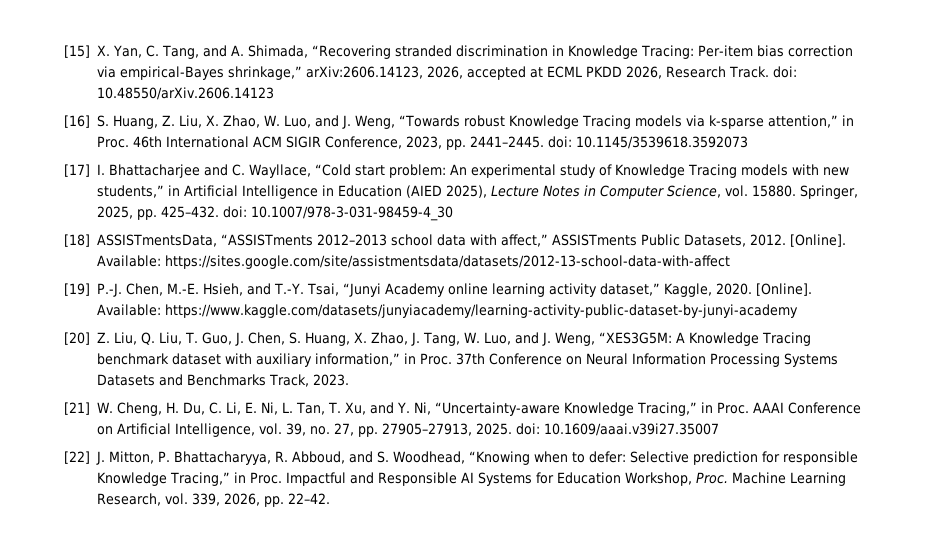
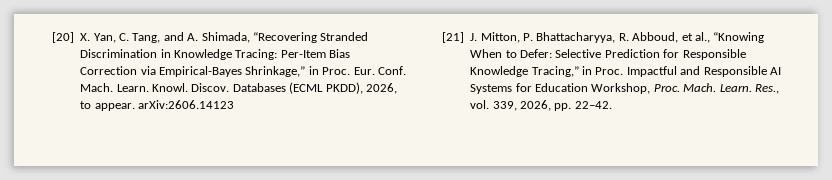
[64,45,90,58] [15] -> [52,32,74,43] [20]
[394,45,548,57] stranded discrimination -> [320,32,369,41] [80,49,158,58] Stranded Discrimination
[697,45,853,57] [96,66,797,80] [96,87,274,100] [64,115,854,129] [96,136,748,150] [64,164,849,178] [96,185,858,199] [96,206,453,221] [64,234,846,247] [96,255,730,269] [64,283,812,297] [96,304,798,318] [64,332,811,346] [96,353,838,367] [96,374,349,387] [64,402,861,416] [96,423,719,437] [64,451,90,464] Per-item bias correction via empirical-Bayes shrinkage,” arXiv:2606.14123, 2026, accepted at ECML PKDD 2026, Research Track. doi: 10.48550/arXiv.2606.14123 // [16] S. Huang, Z. Liu, X. Zhao, W. Luo, and J. Weng, “Towards robust Knowledge Tracing models via k-sparse attention,” in Proc. 46th International ACM SIGIR Conference, 2023, pp. 2441–2445. doi: 10.1145/3539618.3592073 // [17] I. Bhattacharjee and C. Wayllace, “Cold start problem: An experimental study of Knowledge Tracing models with new students,” in Artificial Intelligence in Education (AIED 2025), Lecture Notes in Computer Science, vol. 15880. Springer, 2025, pp. 425–432. doi: 10.1007/978-3-031-98459-4_30 // [18] ASSISTmentsData, “ASSISTments 2012–2013 school data with affect,” ASSISTments Public Datasets, 2012. [Online]. Available: https://sites.google.com/site/assistmentsdata/datasets/2012-13-school-data-with-affect // [19] P.-J. Chen, M.-E. Hsieh, and T.-Y. Tsai, “Junyi Academy online learning activity dataset,” Kaggle, 2020. [Online]. Available: https://www.kaggle.com/datasets/junyiacademy/learning-activity-public-dataset-by-junyi-academy // [20] Z. Liu, Q. Liu, T. Guo, J. Chen, S. Huang, X. Zhao, J. Tang, W. Luo, and J. Weng, “XES3G5M: A Knowledge Tracing benchmark dataset with auxiliary information,” in Proc. 37th Conference on Neural Information Processing Systems Datasets and Benchmarks Track, 2023. // [21] W. Cheng, H. Du, C. Li, E. Ni, L. Tan, T. Xu, and Y. Ni, “Uncertainty-aware Knowledge Tracing,” in Proc. AAAI Conference on Artificial Intelligence, vol. 39, no. 27, pp. 27905–27913, 2025. doi: 10.1609/aaai.v39i27.35007 // [22] -> [280,49,351,58] [80,66,406,77] [80,82,397,94] [80,100,234,111] [442,32,464,43] Per-Item Bias Correction via Empirical-Bayes Shrinkage,” in Proc. Eur. Conf. Mach. Learn. Knowl. Discov. Databases (ECML PKDD), 2026, to appear. arXiv:2606.14123 // [21]
[348,451,858,465] and S. Woodhead, “Knowing when to defer: Selective prediction for responsible -> [681,32,765,43] [470,49,746,60] et al., “Knowing When to Defer: Selective Prediction for Responsible
[731,472,846,486] [96,493,161,506] Machine Learning Research, -> [683,83,779,94] Mach. Learn. Res.,

